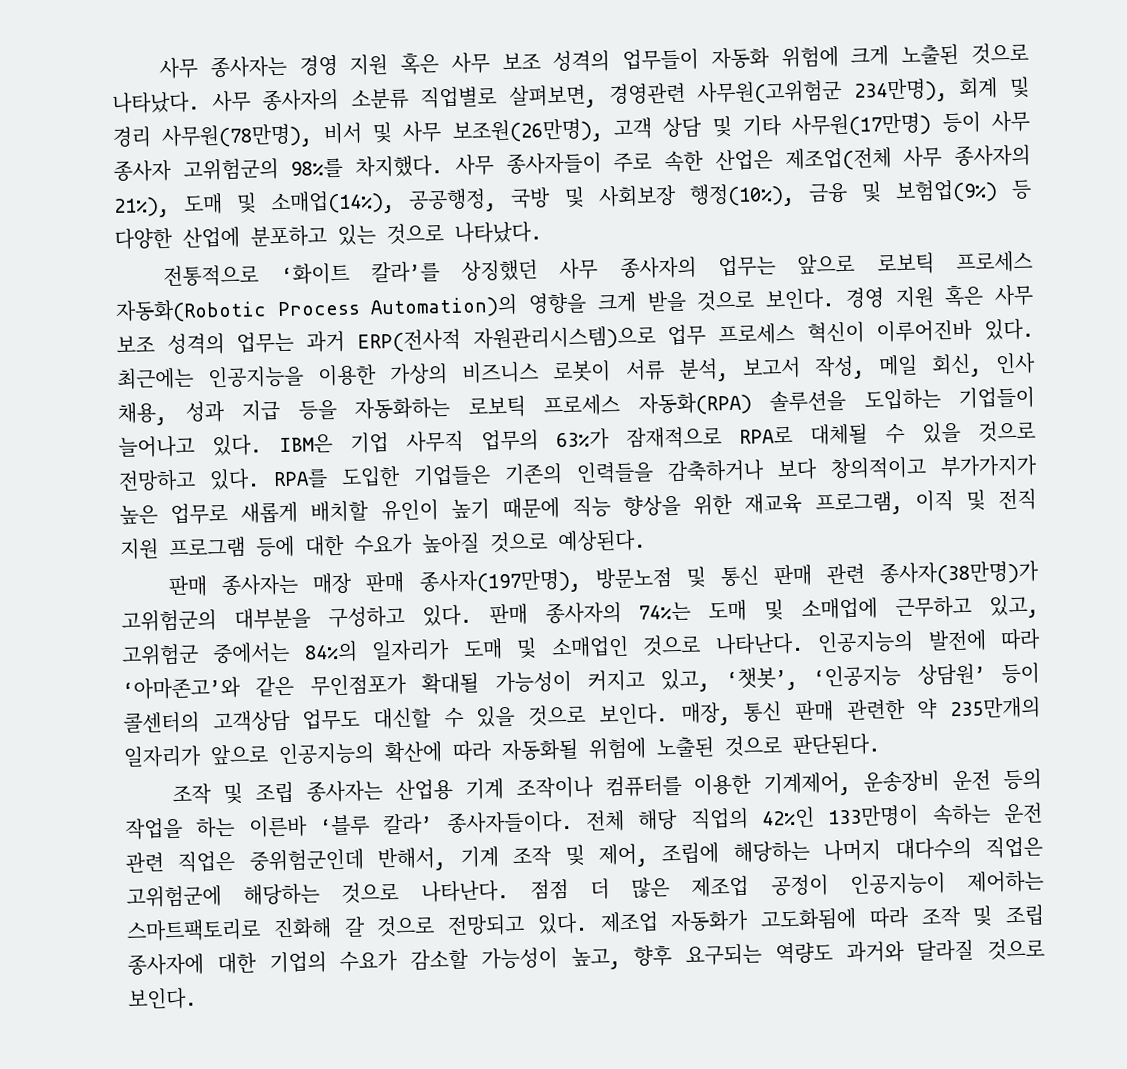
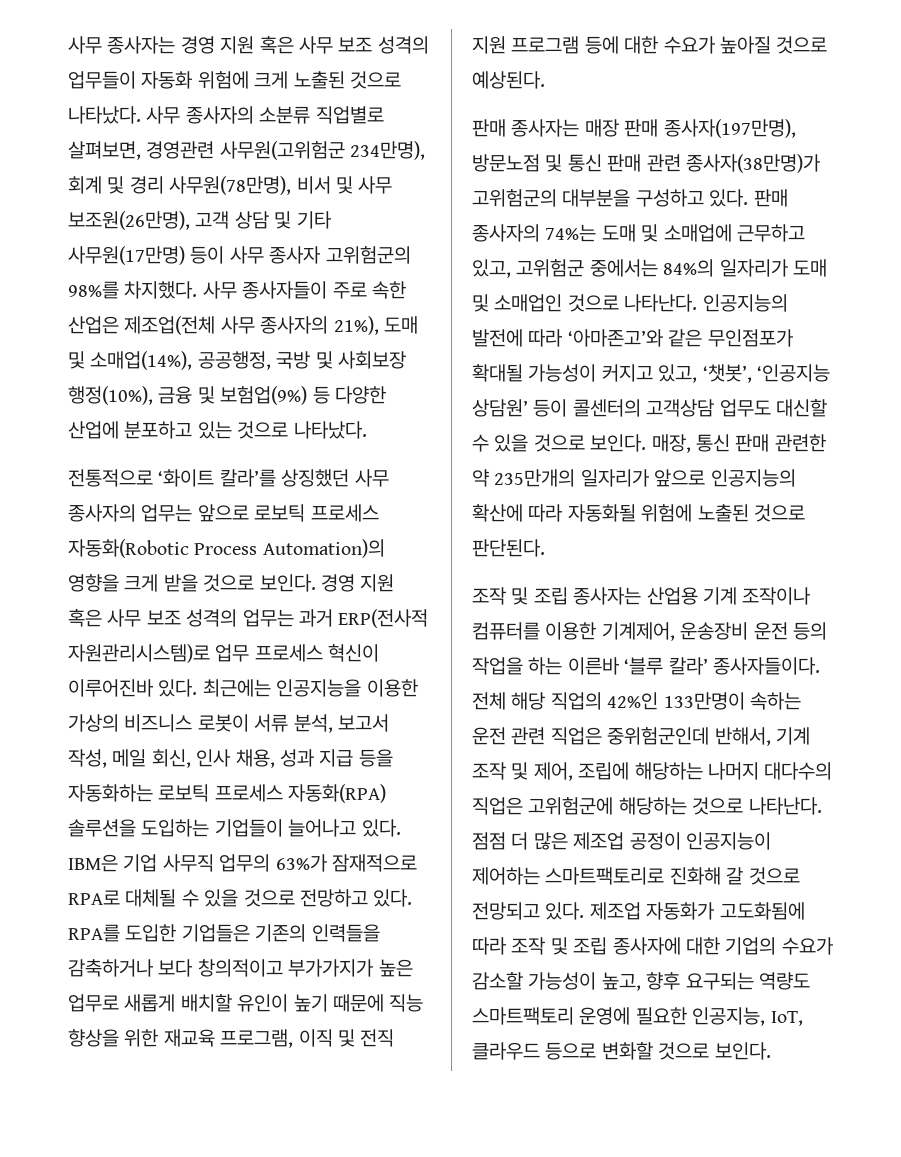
[472,325,656,351] 자원관리시스템)으로 -> [68,644,210,663] 자원관리시스템)로
[845,939,975,964] 과거와 달라질 -> [472,1007,803,1026] [472,1042,653,1060] 스마트팩토리 운영에 필요한 인공지능, IoT, 클라우드 등으로 변화할

